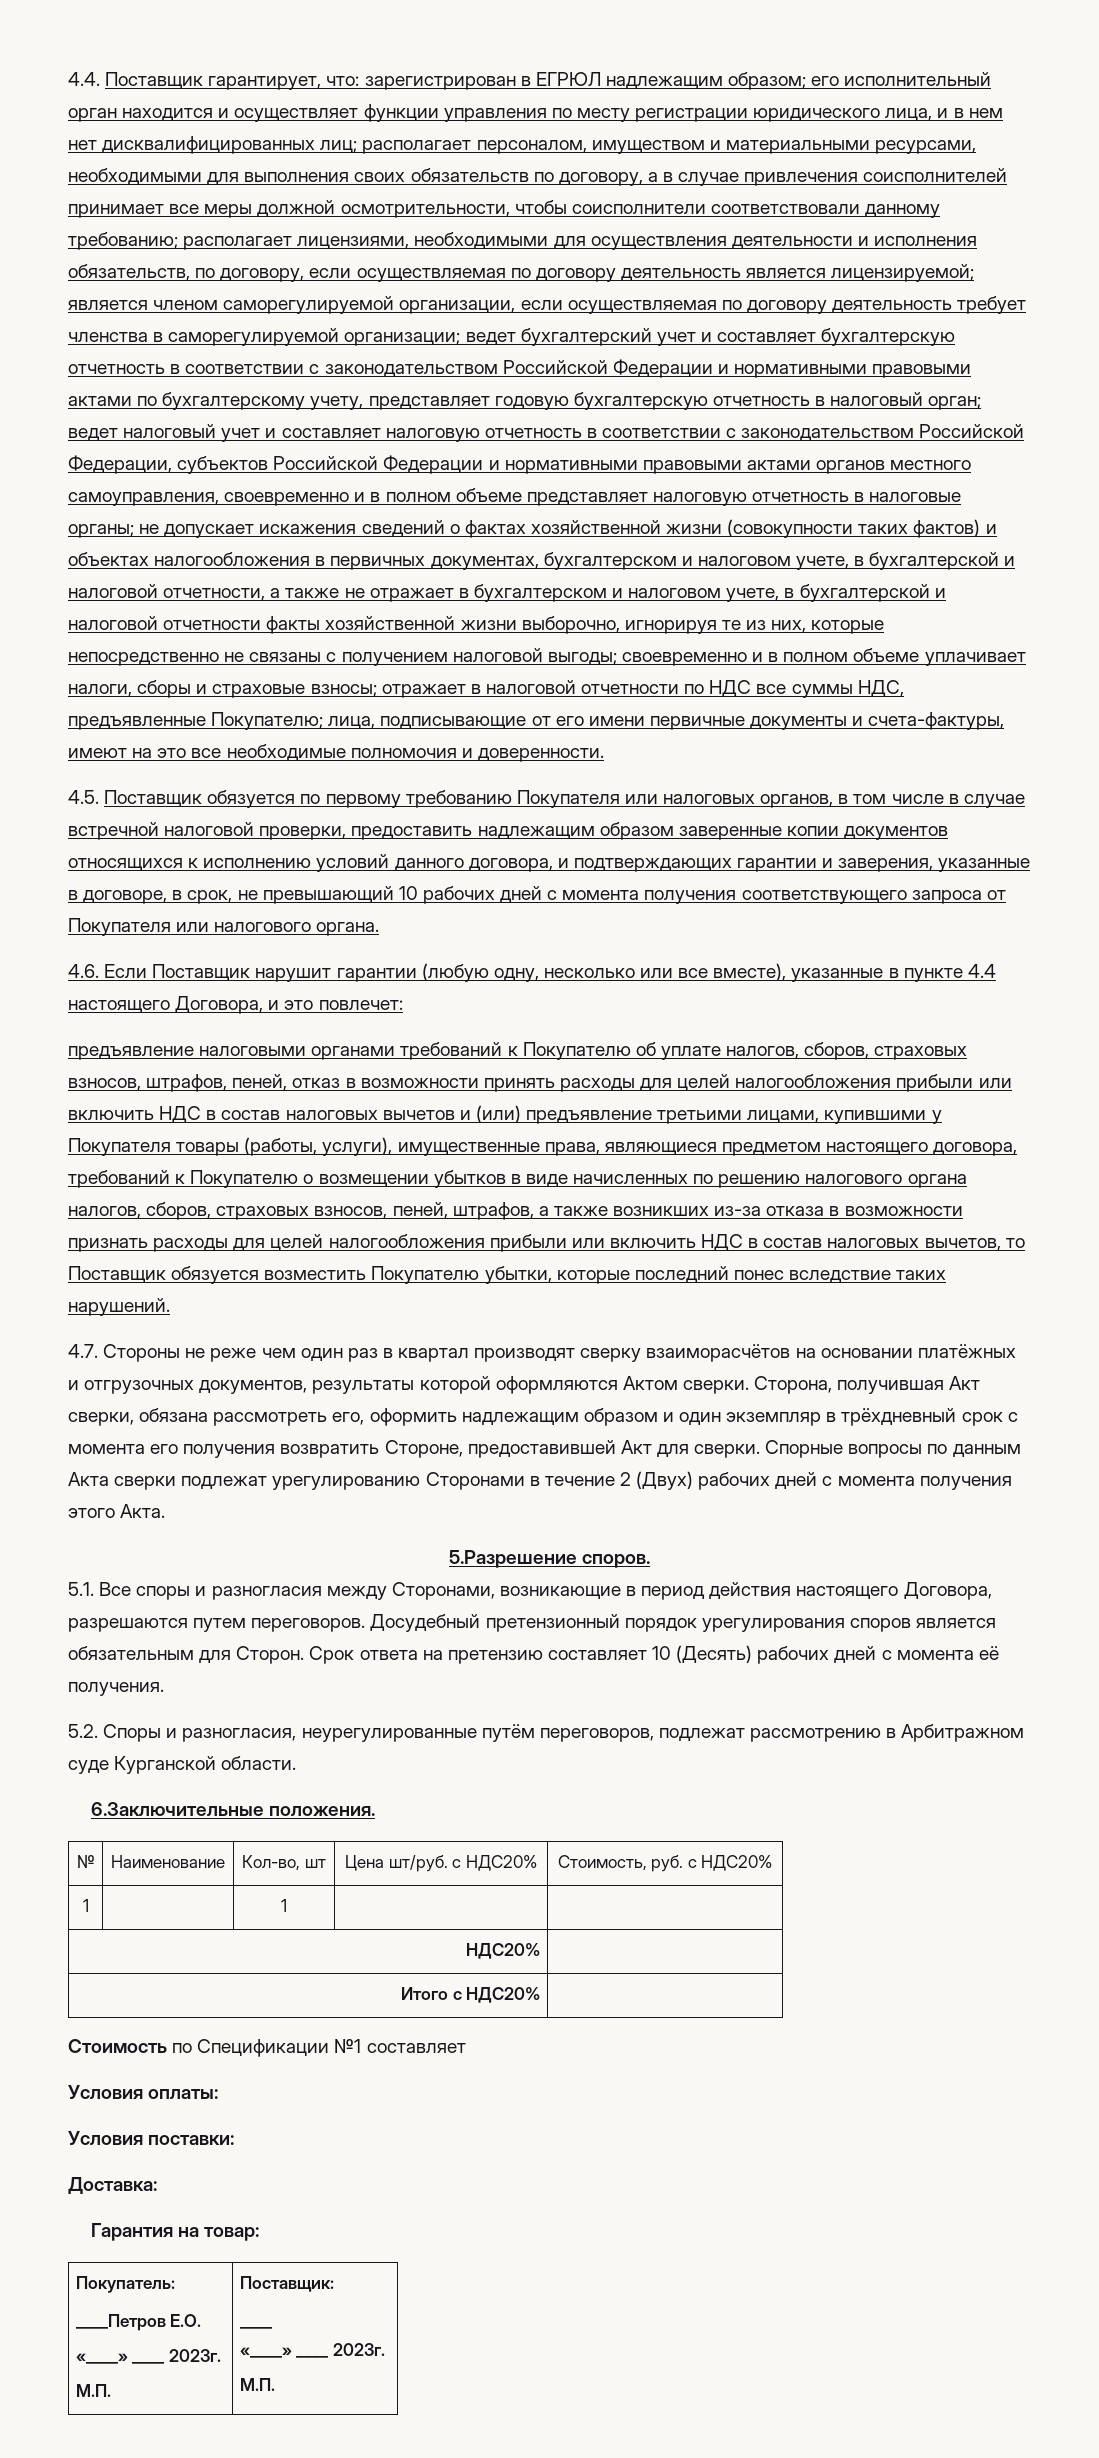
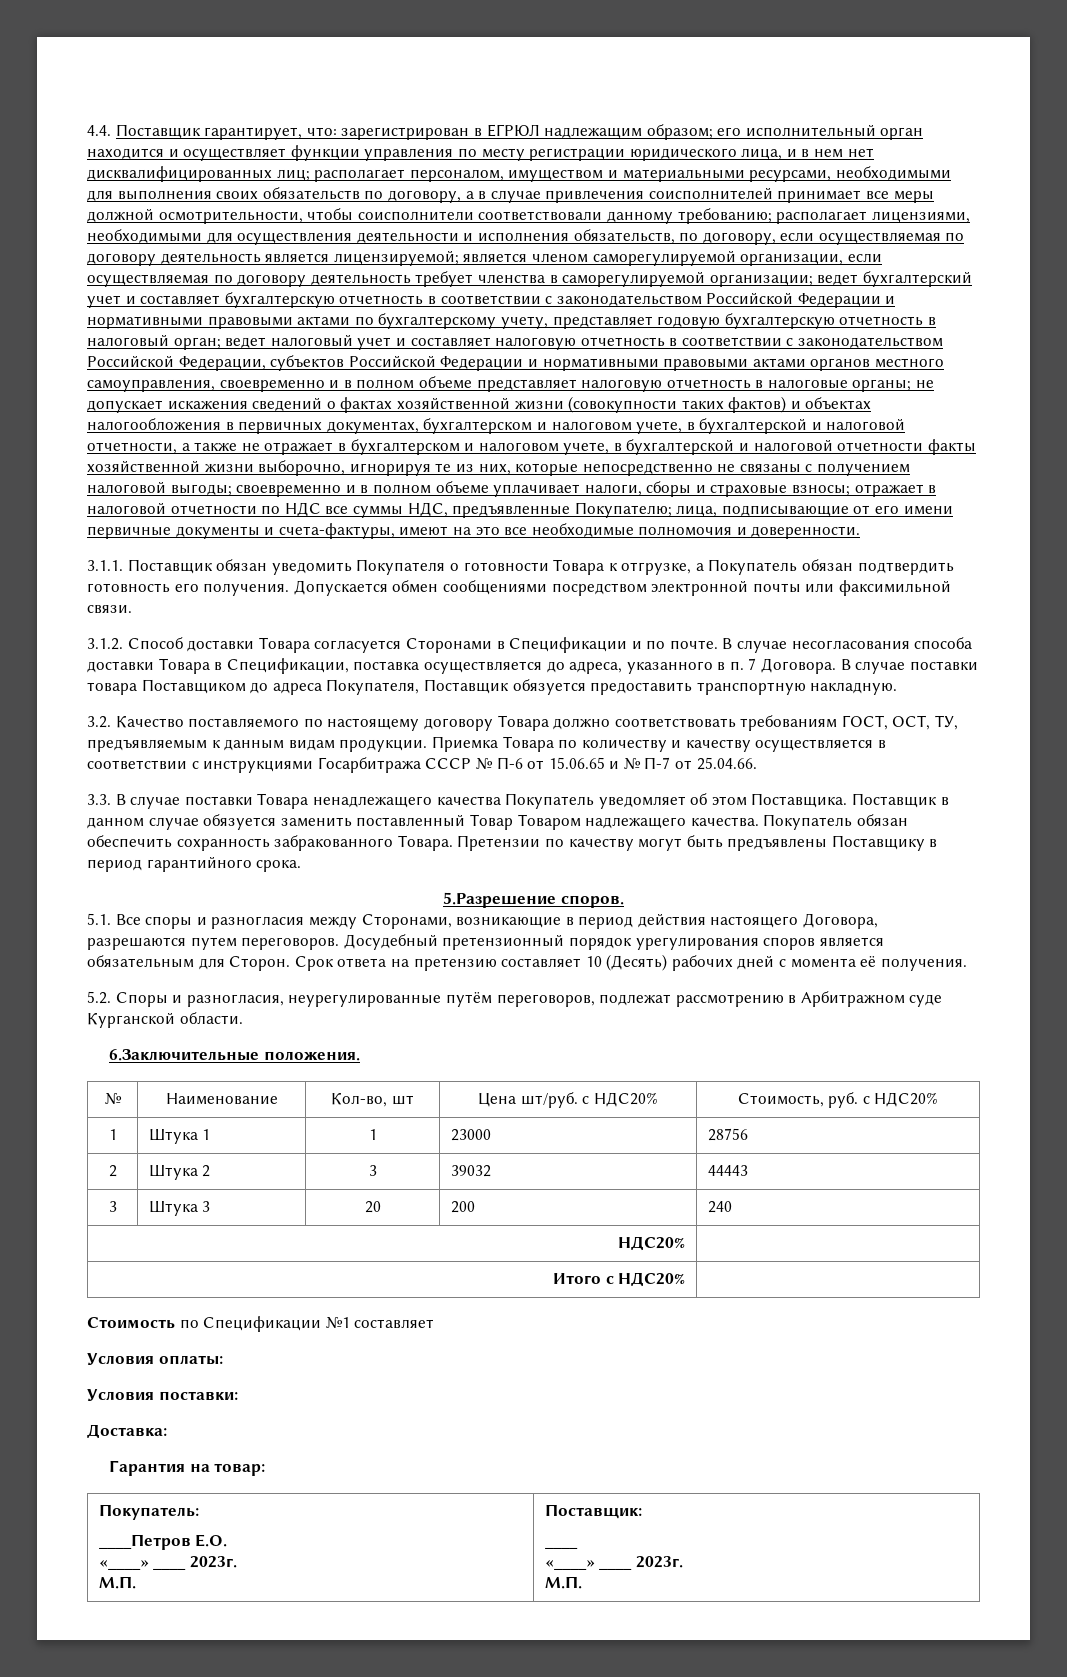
[68,790,1025,808] [68,822,949,840] [68,854,1031,872] [68,886,1006,904] [68,918,380,936] [68,963,996,982] [68,996,403,1014] [68,1042,968,1060] [68,1074,1012,1092] [68,1105,942,1124] [68,1137,1018,1156] [68,1170,967,1188] [68,1202,963,1220] [68,1234,1025,1252] [68,1266,947,1284] [68,1298,170,1316] [68,1344,1016,1362] [68,1376,981,1394] [68,1408,1018,1426] [68,1440,1021,1458] [68,1471,1012,1490] [68,1504,166,1518] 4.5. Поставщик обязуется по первому требованию Покупателя или налоговых органов, в том числе в случае встречной налоговой проверки, предоставить надлежащим образом заверенные копии документов относящихся к исполнению условий данного договора, и подтверждающих гарантии и заверения, указанные в договоре, в срок, не превышающий 10 рабочих дней с момента получения соответствующего запроса от Покупателя или налогового органа. // 4.6. Если Поставщик нарушит гарантии (любую одну, несколько или все вместе), указанные в пункте 4.4 настоящего Договора, и это повлечет: // предъявление налоговыми органами требований к Покупателю об уплате налогов, сборов, страховых взносов, штрафов, пеней, отказ в возможности принять расходы для целей налогообложения прибыли или включить НДС в состав налоговых вычетов и (или) предъявление третьими лицами, купившими у Покупателя товары (работы, услуги), имущественные права, являющиеся предметом настоящего договора, требований к Покупателю о возмещении убытков в виде начисленных по решению налогового органа налогов, сборов, страховых взносов, пеней, штрафов, а также возникших из-за отказа в возможности признать расходы для целей налогообложения прибыли или включить НДС в состав налоговых вычетов, то Поставщик обязуется возместить Покупателю убытки, которые последний понес вследствие таких нарушений. // 4.7. Стороны не реже чем один раз в квартал производят сверку взаиморасчётов на основании платёжных и отгрузочных документов, результаты которой оформляются Актом сверки. Сторона, получившая Акт сверки, обязана рассмотреть его, оформить надлежащим образом и один экземпляр в трёхдневный срок с момента его получения возвратить Стороне, предоставившей Акт для сверки. Спорные вопросы по данным Акта сверки подлежат урегулированию Сторонами в течение 2 (Двух) рабочих дней с момента получения этого Акта. -> [87,559,954,575] [87,580,951,596] [87,604,132,614] [87,637,973,653] [87,658,978,674] [87,679,898,695] [87,715,959,731] [87,736,887,752] [87,757,757,773] [87,793,949,809] [87,814,908,830] [87,835,938,851] [87,856,302,872] 3.1.1. Поставщик обязан уведомить Покупателя о готовности Товара к отгрузке, а Покупатель обязан подтвердить готовность его получения. Допускается обмен сообщениями посредством электронной почты или факсимильной связи. // 3.1.2. Способ доставки Товара согласуется Сторонами в Спецификации и по почте. В случае несогласования способа доставки Товара в Спецификации, поставка осуществляется до адреса, указанного в п. 7 Договора. В случае поставки товара Поставщиком до адреса Покупателя, Поставщик обязуется предоставить транспортную накладную. // 3.2. Качество поставляемого по настоящему договору Товара должно соответствовать требованиям ГОСТ, ОСТ, ТУ, предъявляемым к данным видам продукции. Приемка Товара по количеству и качеству осуществляется в соответствии с инструкциями Госарбитража СССР № П-6 от 15.06.65 и № П-7 от 25.04.66. // 3.3. В случае поставки Товара ненадлежащего качества Покупатель уведомляет об этом Поставщика. Поставщик в данном случае обязуется заменить поставленный Товар Товаром надлежащего качества. Покупатель обязан обеспечить сохранность забракованного Товара. Претензии по качеству могут быть предъявлены Поставщику в период гарантийного срока.
[281,1899,287,1912] | 1 | | -> [148,1129,211,1144] [368,1129,377,1140] [450,1129,491,1141] [707,1128,748,1141] [108,1165,117,1177] [148,1165,211,1180] [368,1165,377,1176] [450,1165,491,1177] [707,1165,748,1176] [108,1201,117,1212] [148,1201,211,1216] [364,1201,381,1213] [450,1201,475,1213] [707,1201,732,1213] Штука 1 | 1 | 23000 | 28756 // 2 | Штука 2 | 3 | 39032 | 44443 // 3 | Штука 3 | 20 | 200 | 240

